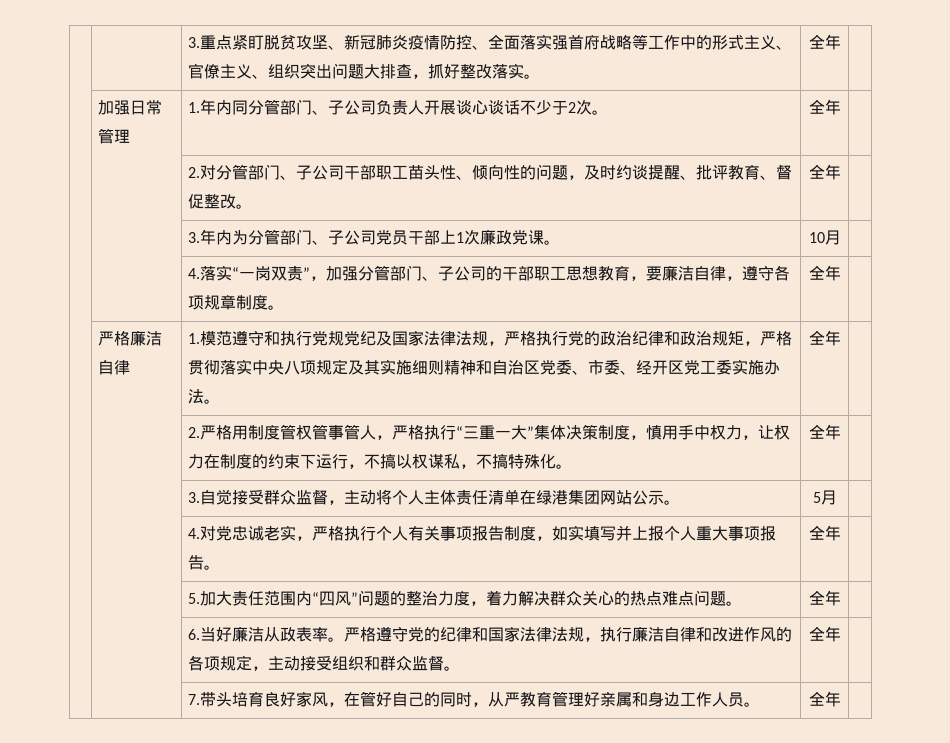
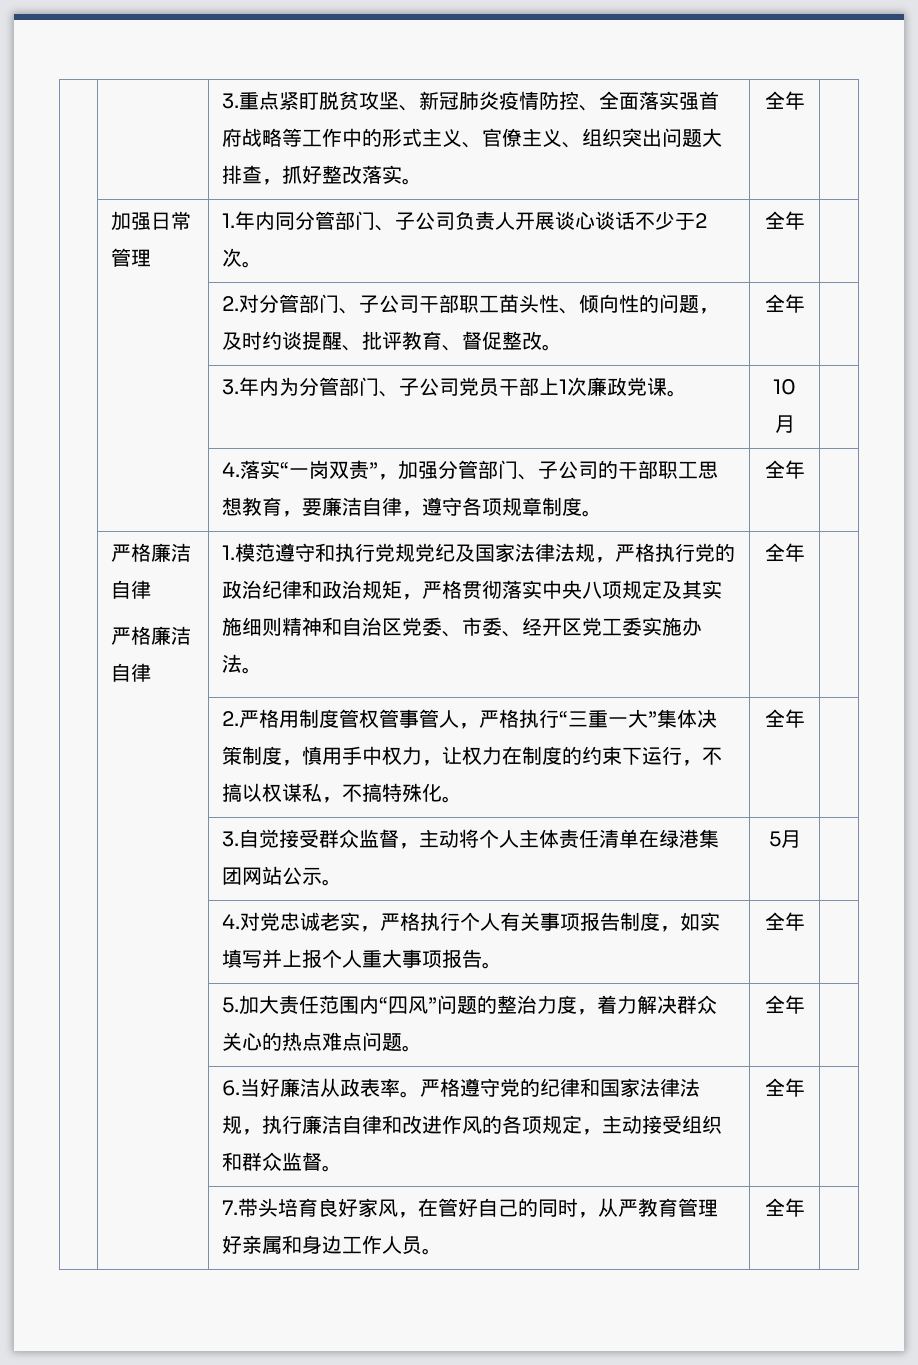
(131, 367) none -> [111,626,192,645] [111,663,152,682] // 严格廉洁自律

